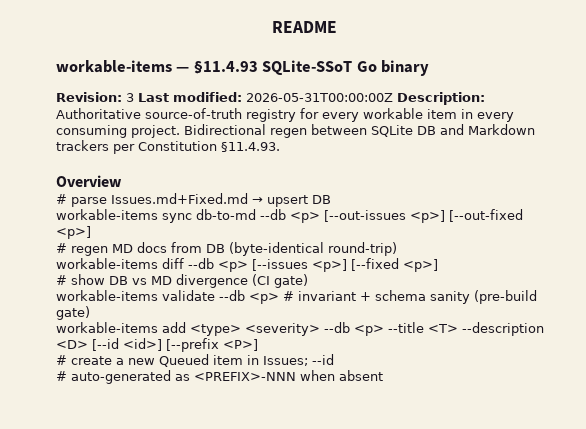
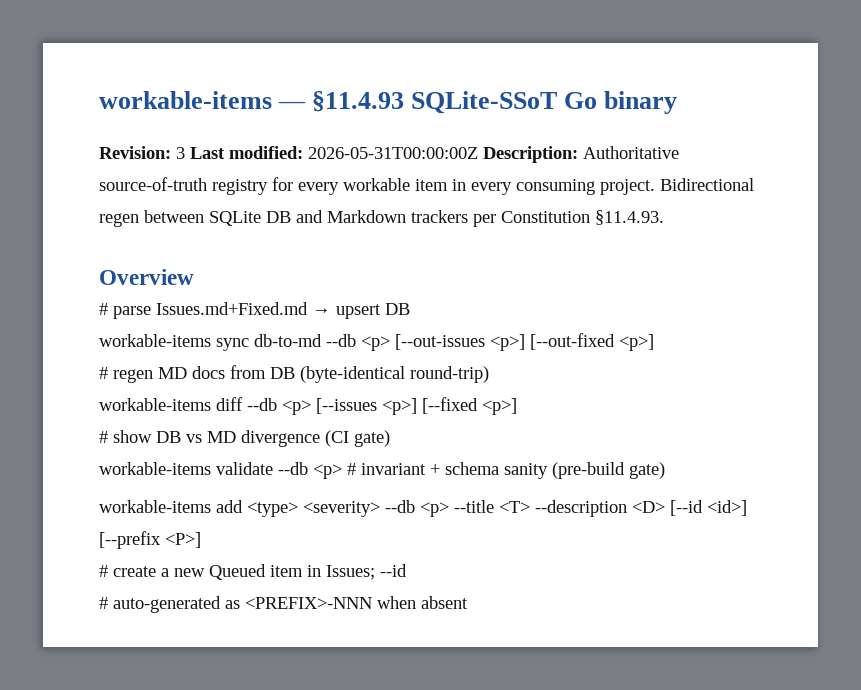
[272,21,337,33] README // -> (99, 100) none

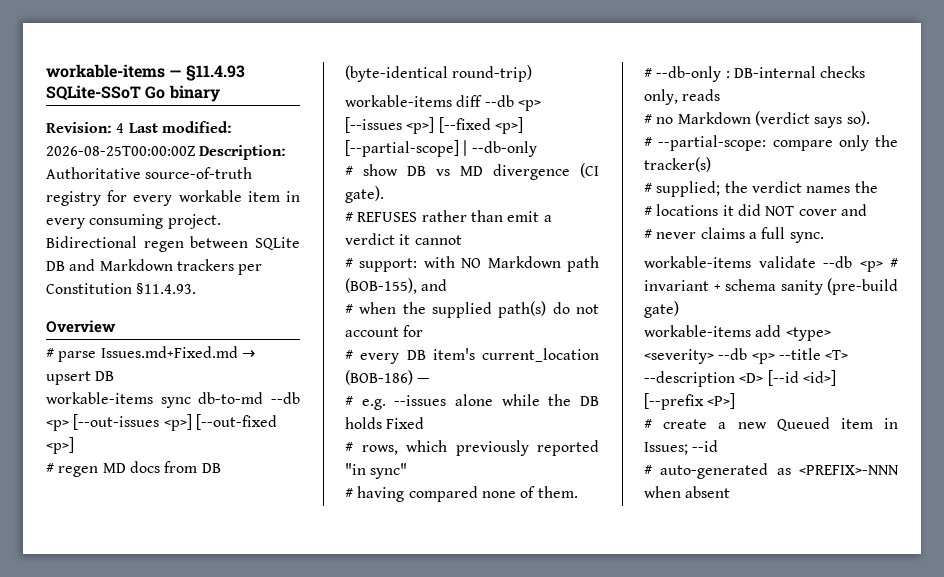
[176,147,185,159] 3 -> [116,123,125,133] 4
[308,147,478,159] 2026-05-31T00:00:00Z -> [46,146,195,156] 2026-08-25T00:00:00Z
(517, 406) none -> [345,140,537,157] [--partial-scope] | --db-only
[354,430,390,447] gate) -> [345,186,384,203] [345,210,552,222] [345,233,462,245] [345,256,599,272] [345,278,448,294] [345,301,599,318] [345,325,424,337] [345,348,599,364] [345,370,430,385] [345,394,599,410] [345,417,425,429] [345,440,599,456] [345,463,408,479] [345,486,578,502] [644,66,866,82] [644,89,721,105] [644,111,870,128] [644,135,898,151] [644,157,711,172] [644,181,878,197] [644,204,867,216] [644,227,824,243] gate). // # REFUSES rather than emit a verdict it cannot // # support: with NO Markdown path (BOB-155), and // # when the supplied path(s) do not account for // # every DB item's current_location (BOB-186) — // # e.g. --issues alone while the DB holds Fixed // # rows, which previously reported "in sync" // # having compared none of them. // # --db-only : DB-internal checks only, reads // # no Markdown (verdict says so). // # --partial-scope: compare only the tracker(s) // # supplied; the verdict names the // # locations it did NOT cover and // # never claims a full sync.

